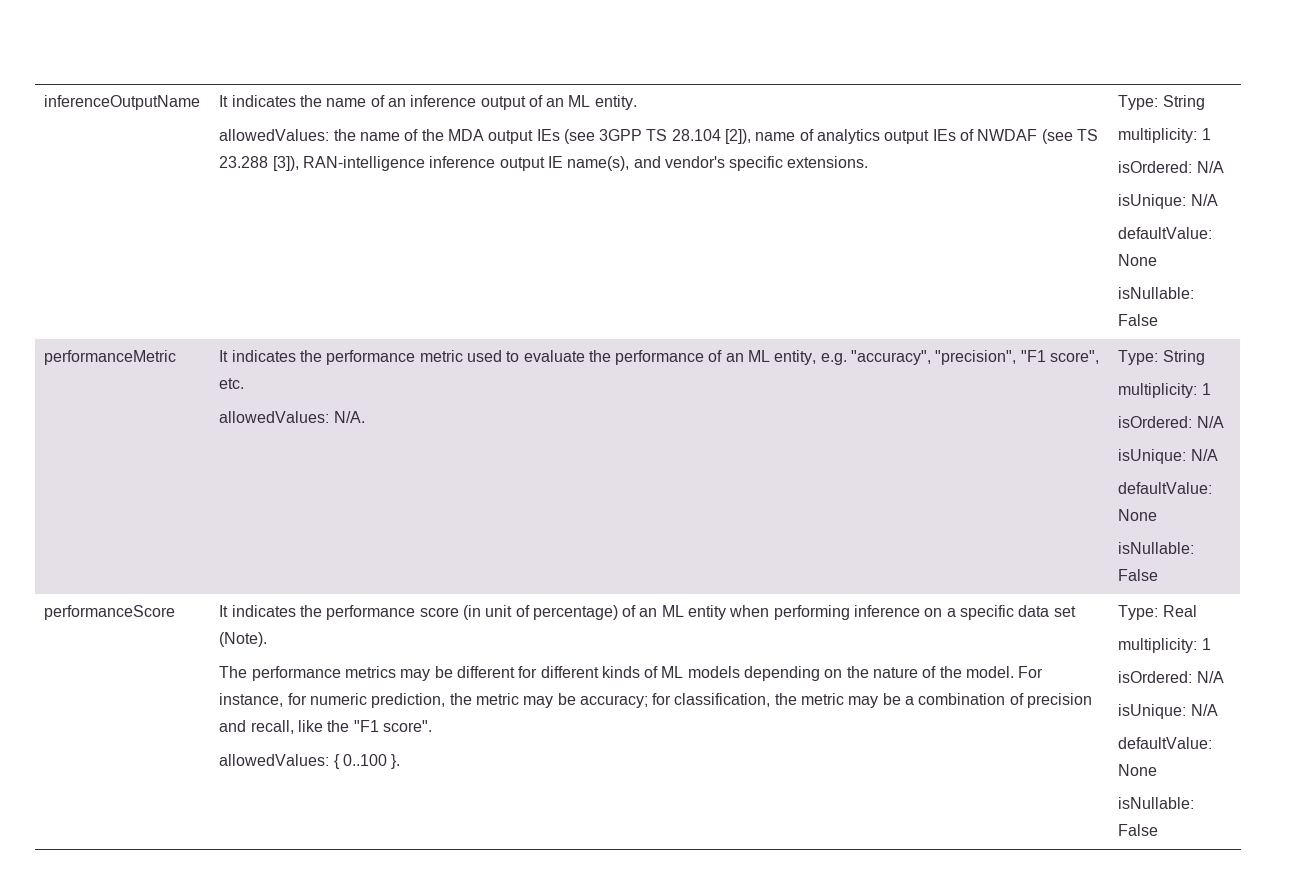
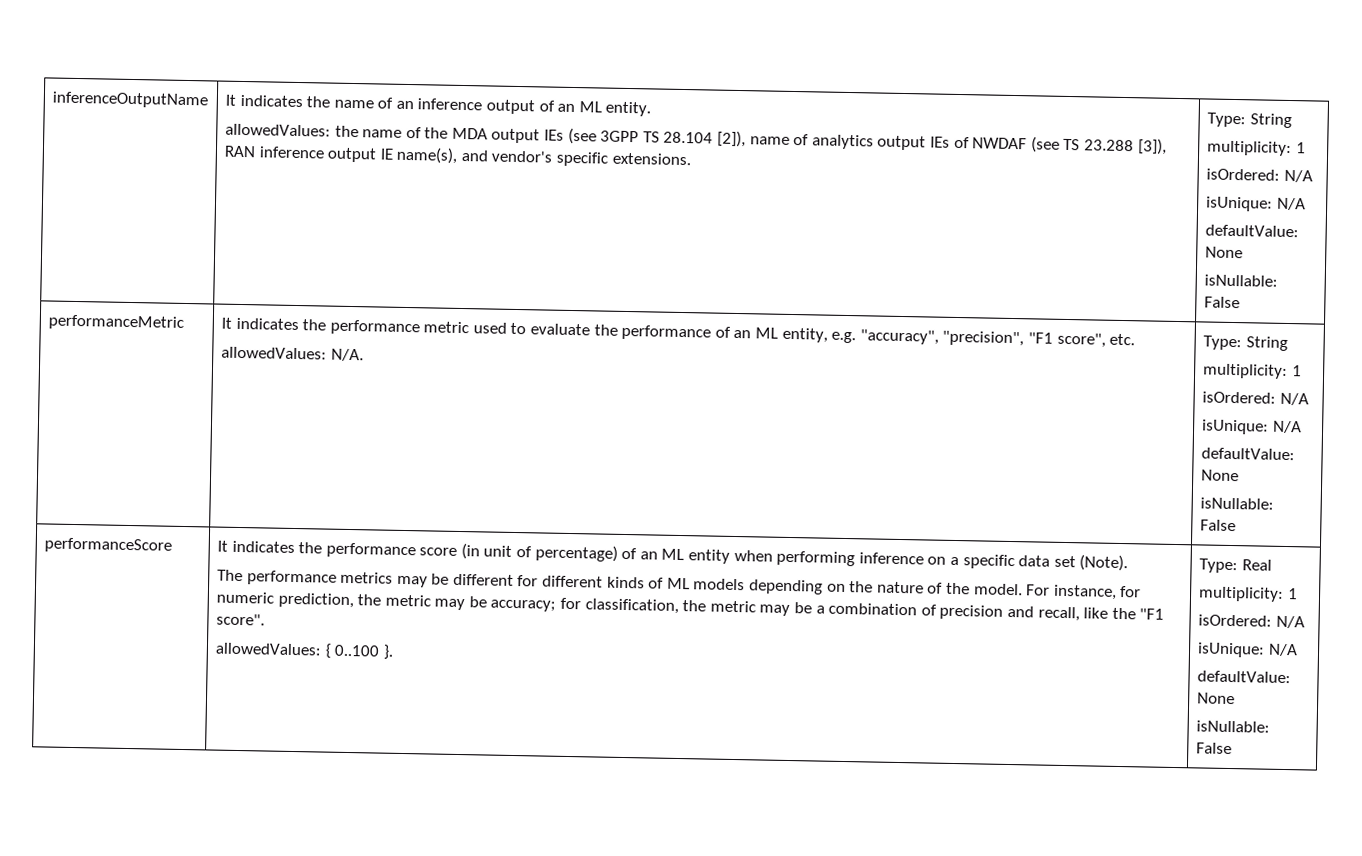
[302,156,425,171] RAN-intelligence -> [223,145,256,158] RAN

